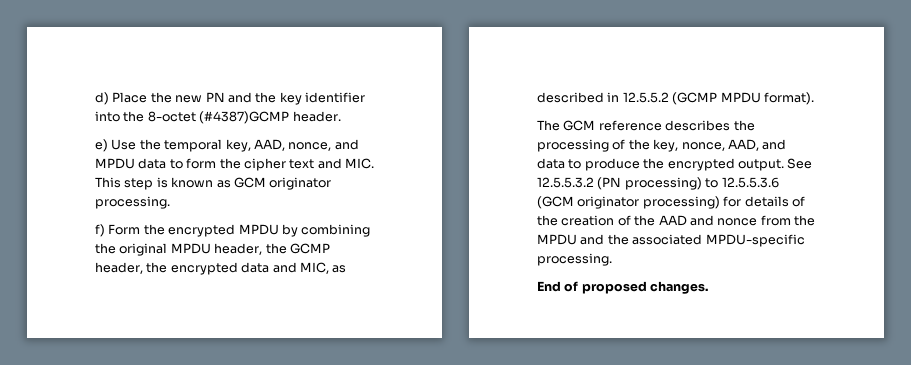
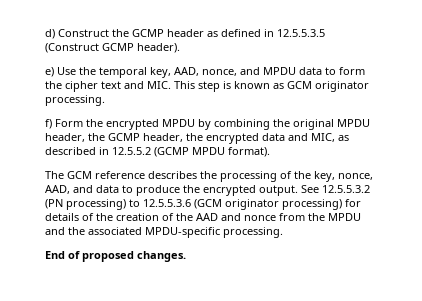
[112,92,365,105] [95,111,341,124] Place the new PN and the key identifier into the 8-octet (#4387)GCMP header. -> [58,29,325,37] [45,43,180,53] Construct the GCMP header as defined in 12.5.5.3.5 (Construct GCMP header).

